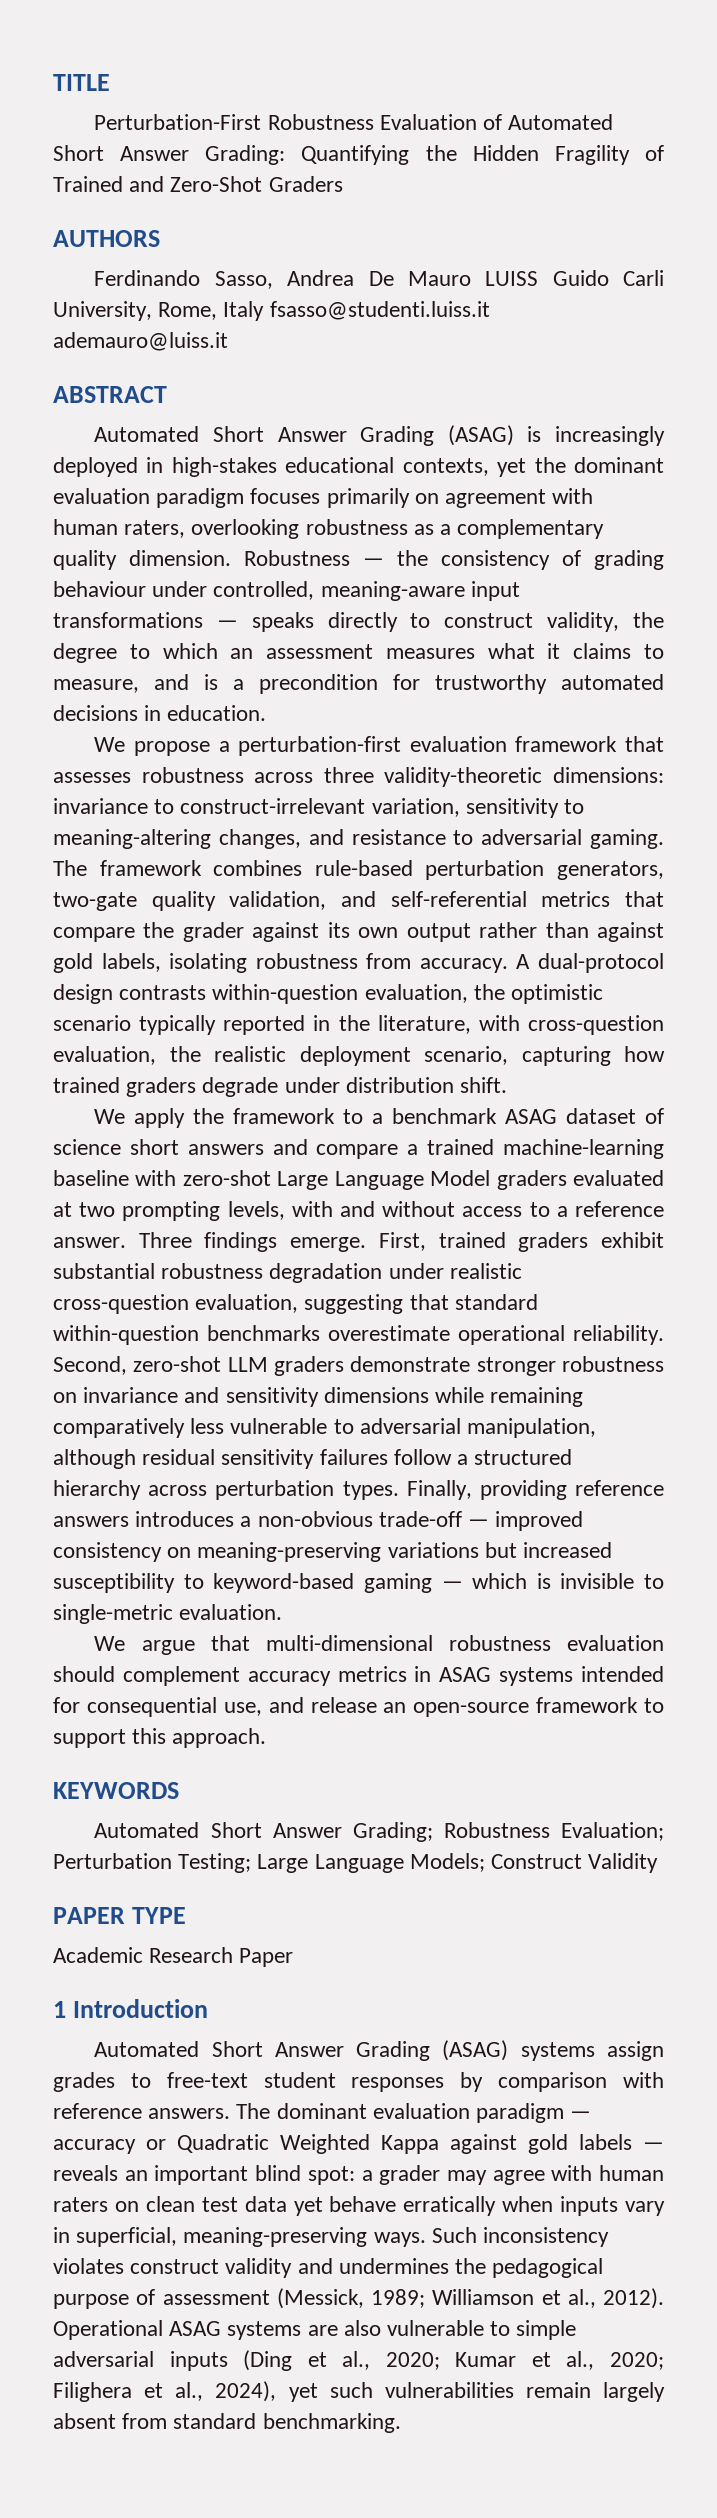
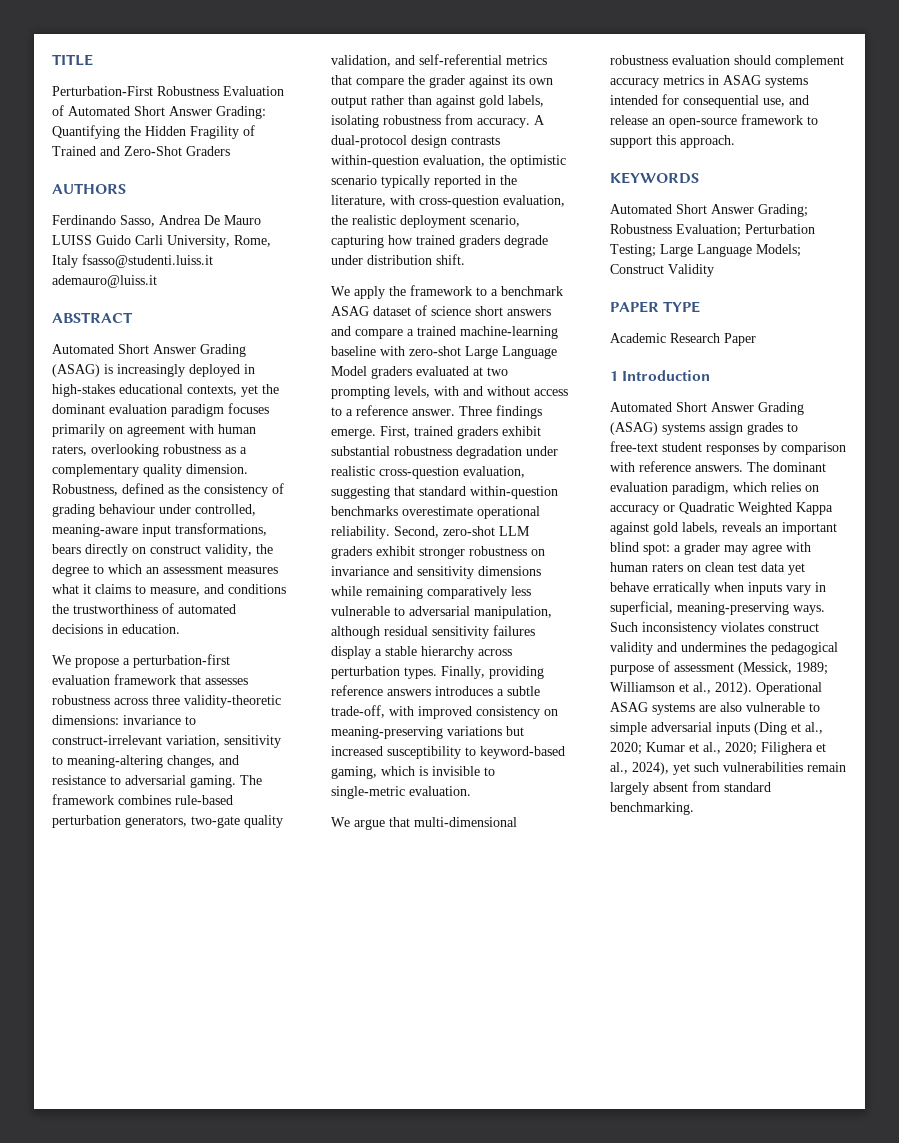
[244,550,384,566] Robustness — -> [52,483,179,496] Robustness, defined as
[53,612,431,632] transformations — speaks directly to -> [175,523,267,536] [52,544,146,557] transformations, bears directly on
[204,674,547,694] is a precondition for trustworthy -> [228,584,286,594] [52,603,174,614] conditions the trustworthiness of
[350,1356,471,1372] demonstrate -> [376,546,415,556] exhibit
[393,1449,573,1465] follow a structured -> [331,646,417,659] display a stable
[257,1511,490,1527] non-obvious trade-off — -> [507,686,540,696] [331,705,414,718] subtle trade-off, with
[363,1573,463,1593] gaming — -> [331,766,377,779] gaming,
[476,2103,592,2123] paradigm — -> [672,482,819,495] paradigm, which relies on
[579,2134,664,2150] labels — -> [682,522,718,534] labels,

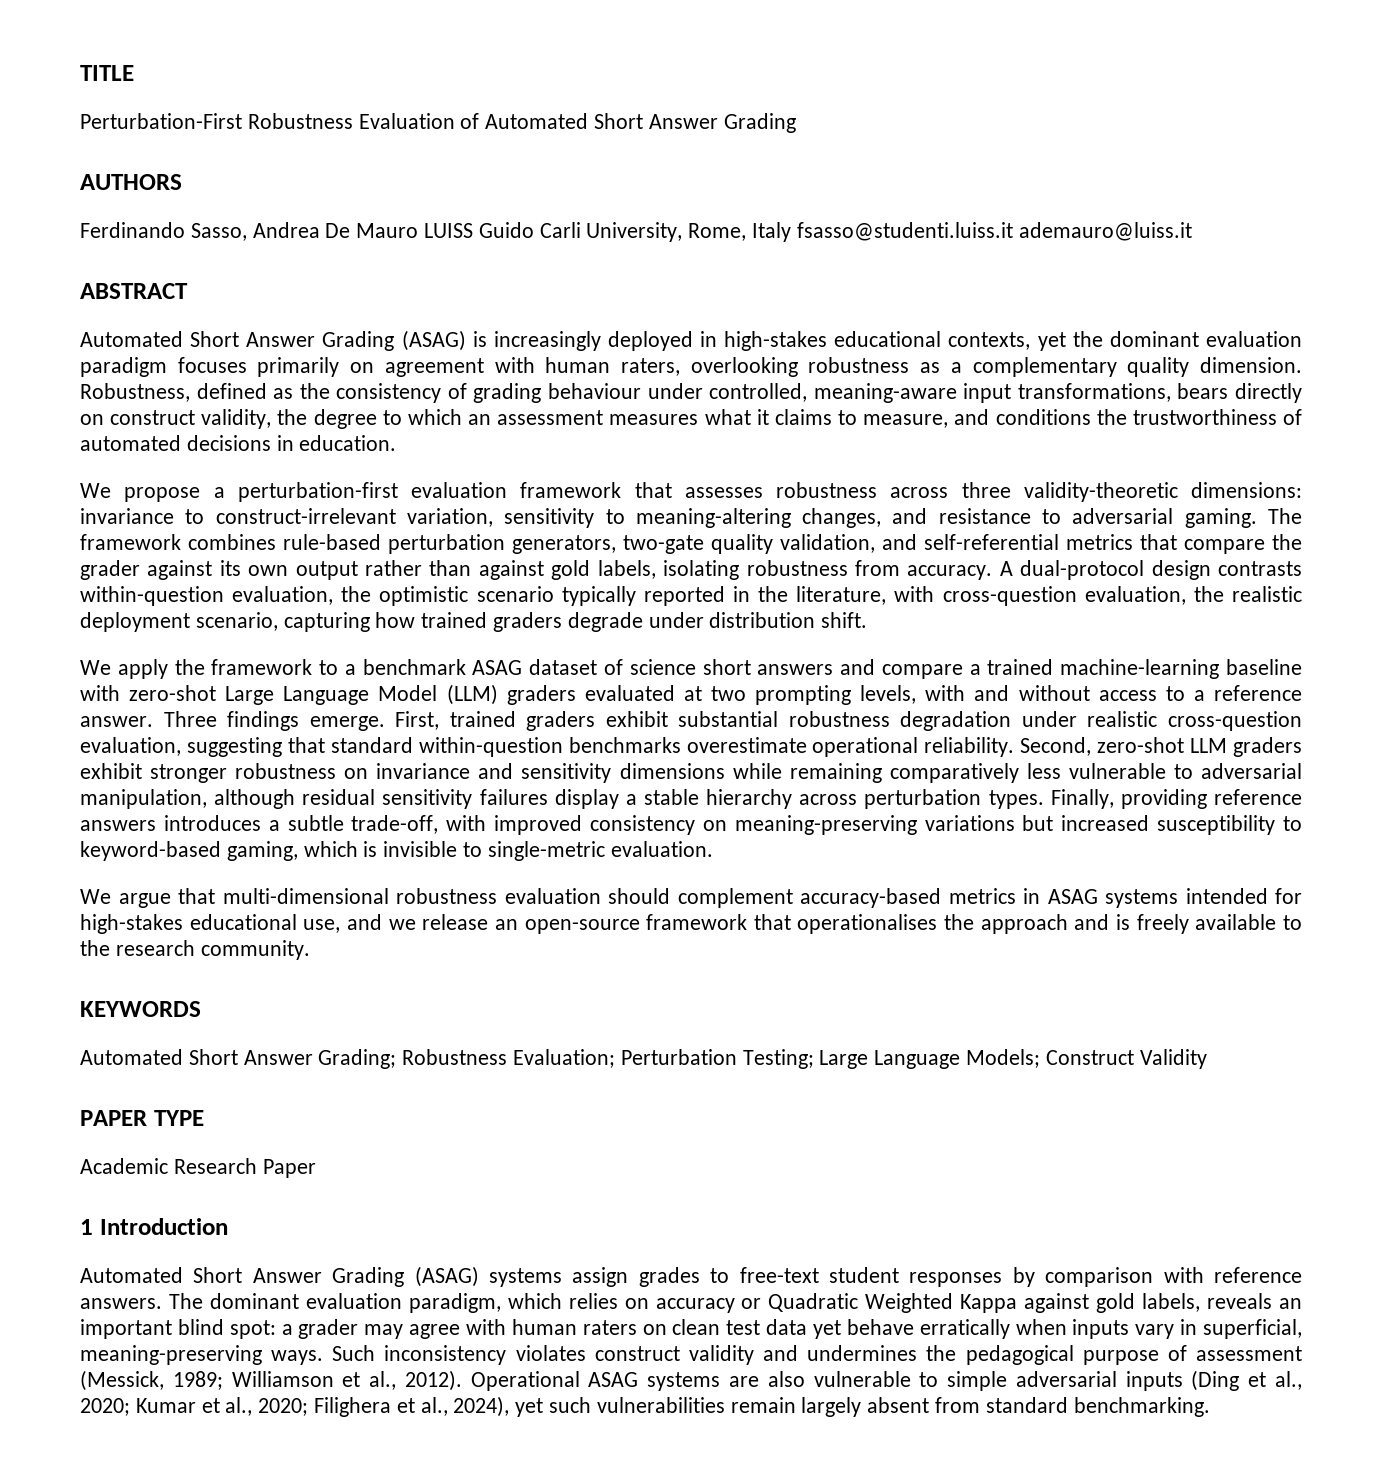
[216,106,266,119] [52,125,255,139] [52,146,230,156] Grading: Quantifying the Hidden Fragility of Trained and Zero-Shot Graders -> [723,113,796,133] Grading
(367, 371) none -> [446,684,498,705] (LLM)
[610,78,659,88] accuracy -> [800,888,941,908] accuracy-based
[683,95,759,108] consequential -> [80,914,297,934] high-stakes educational
(809, 100) none -> [388,919,416,930] we
[807,116,818,125] [610,135,735,148] to support this approach. -> [753,914,1303,934] [80,940,310,960] that operationalises the approach and is freely available to the research community.

